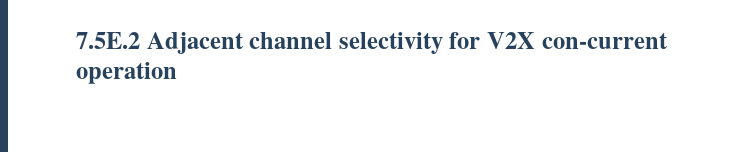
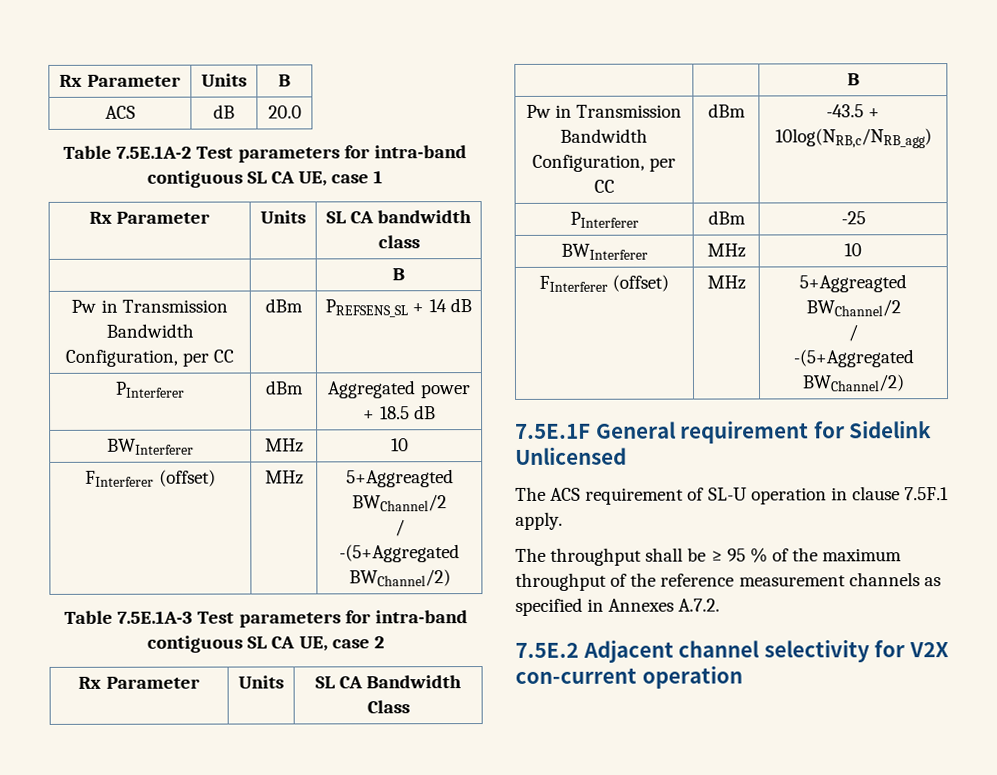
(76, 40) none -> [59,74,181,87] [201,73,247,87] [278,74,291,87] [104,105,136,119] [213,104,235,119] [267,105,302,119] [63,145,467,163] [146,170,384,188] [88,211,211,224] [260,210,306,224] [325,210,473,224] [377,235,420,249] [392,268,406,281] [71,299,228,313] [105,323,194,338] [64,349,235,367] [264,298,303,313] [325,298,472,318] [115,381,185,398] [264,380,304,395] [327,380,471,399] [363,405,436,420] [107,438,194,455] [264,438,304,453] [390,438,409,452] [85,469,216,487] [264,470,304,485] [345,469,454,488] [352,494,448,512] [394,519,405,537] [339,544,461,563] [348,569,451,587] [64,610,468,628] [147,635,385,653] [78,676,200,689] [238,675,284,689] [314,675,463,689] [366,700,410,714] [846,73,860,86] [525,104,683,118] [560,128,648,143] [531,154,677,172] [593,179,615,193] [707,103,746,118] [825,104,881,118] [774,128,932,149] [569,211,639,228] [707,210,746,225] [840,211,866,225] [560,243,648,260] [706,243,746,258] [844,243,862,257] [538,274,670,292] [706,275,746,290] [799,274,907,293] [805,299,901,317] [848,324,858,342] [792,349,914,368] [802,374,905,392] [515,420,933,444] [515,446,627,465] [515,486,950,505] [515,511,563,530] [515,547,903,566] [515,572,941,591] [515,597,721,616] Rx Parameter | Units | B // ACS | dB | 20.0 // Table 7.5E.1A-2 Test parameters for intra-band contiguous SL CA UE, case 1 // Rx Parameter | Units | SL CA bandwidth class // | | B // Pw in Transmission Bandwidth Configuration, per CC | dBm | PREFSENS_SL + 14 dB // PInterferer | dBm | Aggregated power + 18.5 dB // BWInterferer | MHz | 10 // FInterferer (offset) | MHz | 5+Aggreagted BWChannel/2 // / // -(5+Aggregated BWChannel/2) // Table 7.5E.1A-3 Test parameters for intra-band contiguous SL CA UE, case 2 // Rx Parameter | Units | SL CA Bandwidth Class // | | B // Pw in Transmission Bandwidth Configuration, per CC | dBm | -43.5 + 10log(NRB,c/NRB_agg) // PInterferer | dBm | -25 // BWInterferer | MHz | 10 // FInterferer (offset) | MHz | 5+Aggreagted BWChannel/2 // / // -(5+Aggregated BWChannel/2) // 7.5E.1F General requirement for Sidelink Unlicensed // The ACS requirement of SL-U operation in clause 7.5F.1 apply. // The throughput shall be ≥ 95 % of the maximum throughput of the reference measurement channels as specified in Annexes A.7.2. //

